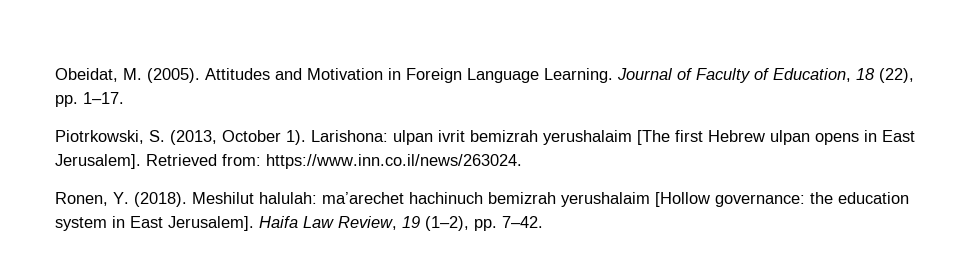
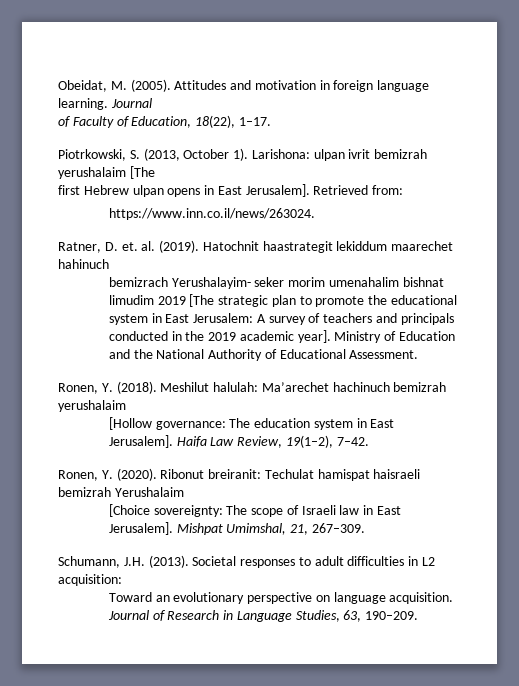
[307,68,673,83] Motivation in Foreign Language Learning. Journal -> [254,80,430,92] [58,98,152,110] motivation in foreign language learning. Journal //
[856,68,914,83] [55,95,78,107] 18 (22), pp. -> [195,115,236,128] 18(22),
(670, 137) none -> (155, 172) //
(261, 160) none -> (404, 190) //
(522, 161) none -> [58,240,454,253] [58,259,109,269] [108,277,444,289] [108,294,457,307] [108,313,454,325] [108,330,455,343] [108,349,419,361] // Ratner, D. et. al. (2019). Hatochnit haastrategit lekiddum maarechet hahinuch // bemizrach Yerushalayim- seker morim umenahalim bishnat limudim 2019 [The strategic plan to promote the educational system in East Jerusalem: A survey of teachers and principals conducted in the 2019 academic year]. Ministry of Education and the National Authority of Educational Assessment.
[322,192,404,204] ma’arechet -> [261,382,329,392] Ma’arechet
(650, 199) none -> (126, 406) //
[810,192,833,204] the -> [229,418,251,428] The
[402,216,543,231] 19 (1–2), pp. 7–42. -> [285,435,369,448] [58,468,421,481] [58,487,184,497] [108,504,401,517] [108,522,365,535] [58,555,436,568] [58,574,122,586] [108,592,454,604] [107,610,419,622] 19(1–2), 7–42. // Ronen, Y. (2020). Ribonut breiranit: Techulat hamispat haisraeli bemizrah Yerushalaim // [Choice sovereignty: The scope of Israeli law in East Jerusalem]. Mishpat Umimshal, 21, 267–309. // Schumann, J.H. (2013). Societal responses to adult difficulties in L2 acquisition: // Toward an evolutionary perspective on language acquisition. Journal of Research in Language Studies, 63, 190–209.

